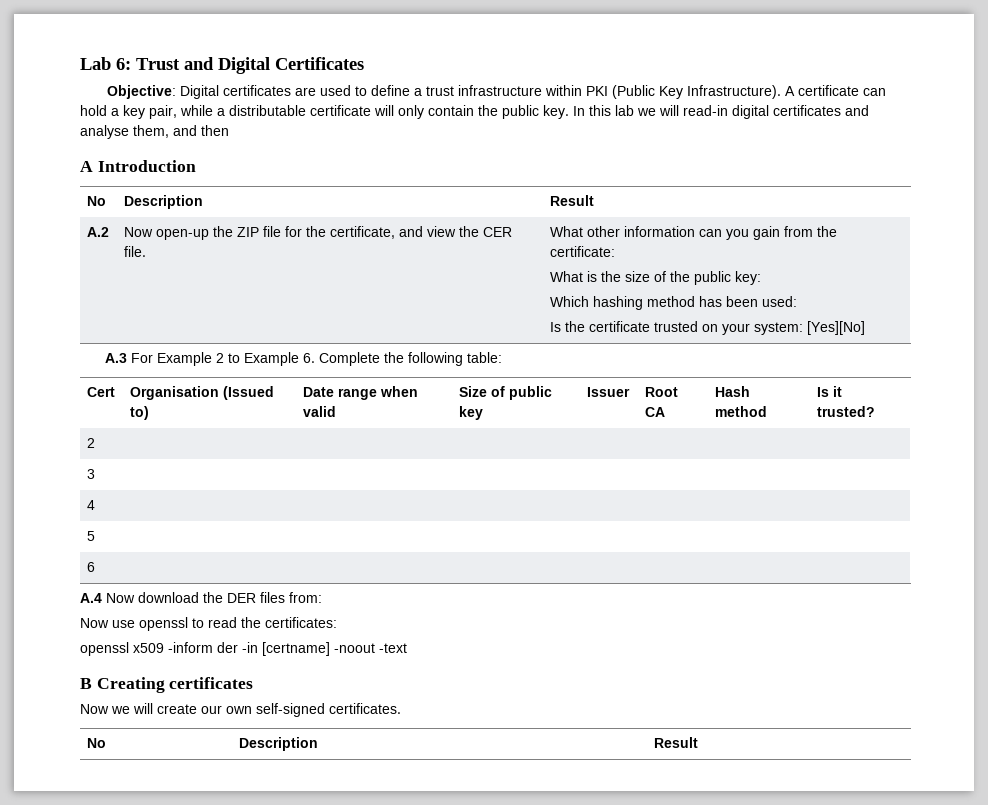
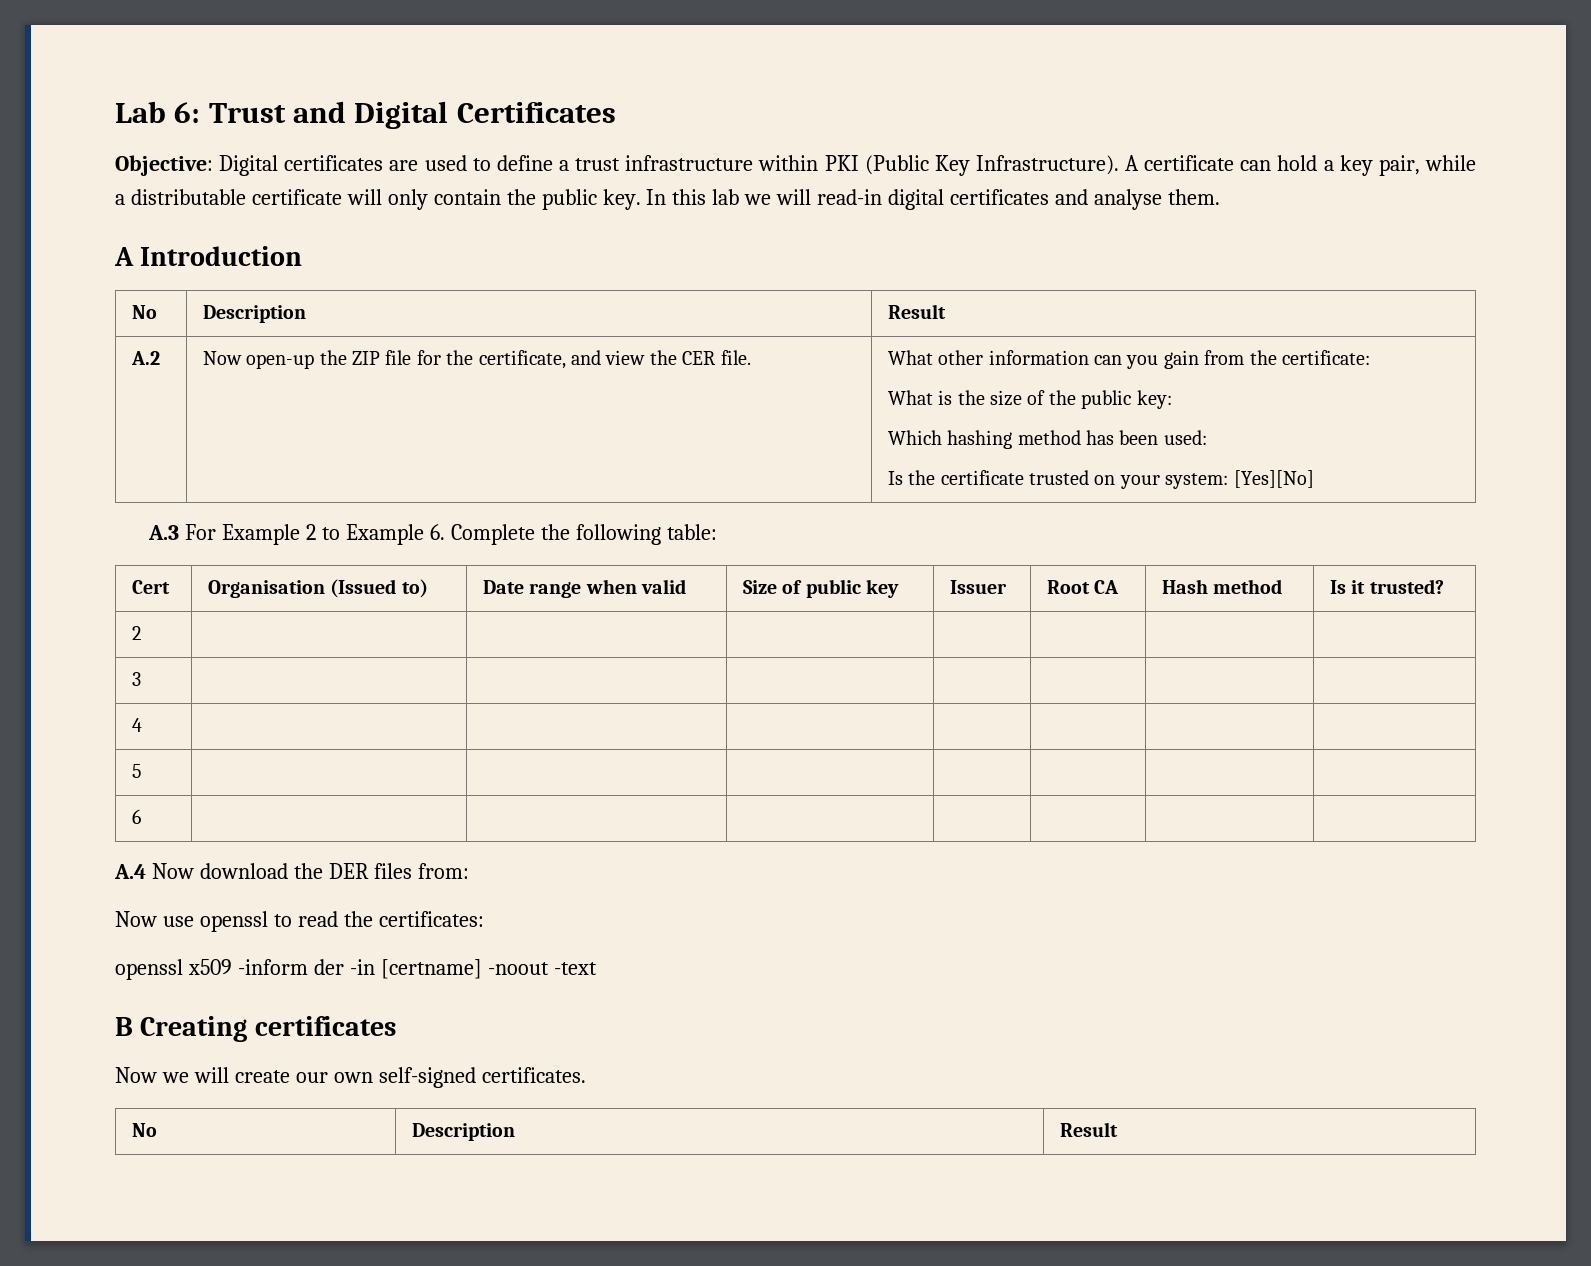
[133,125,229,138] them, and then -> [1167,189,1220,205] them.

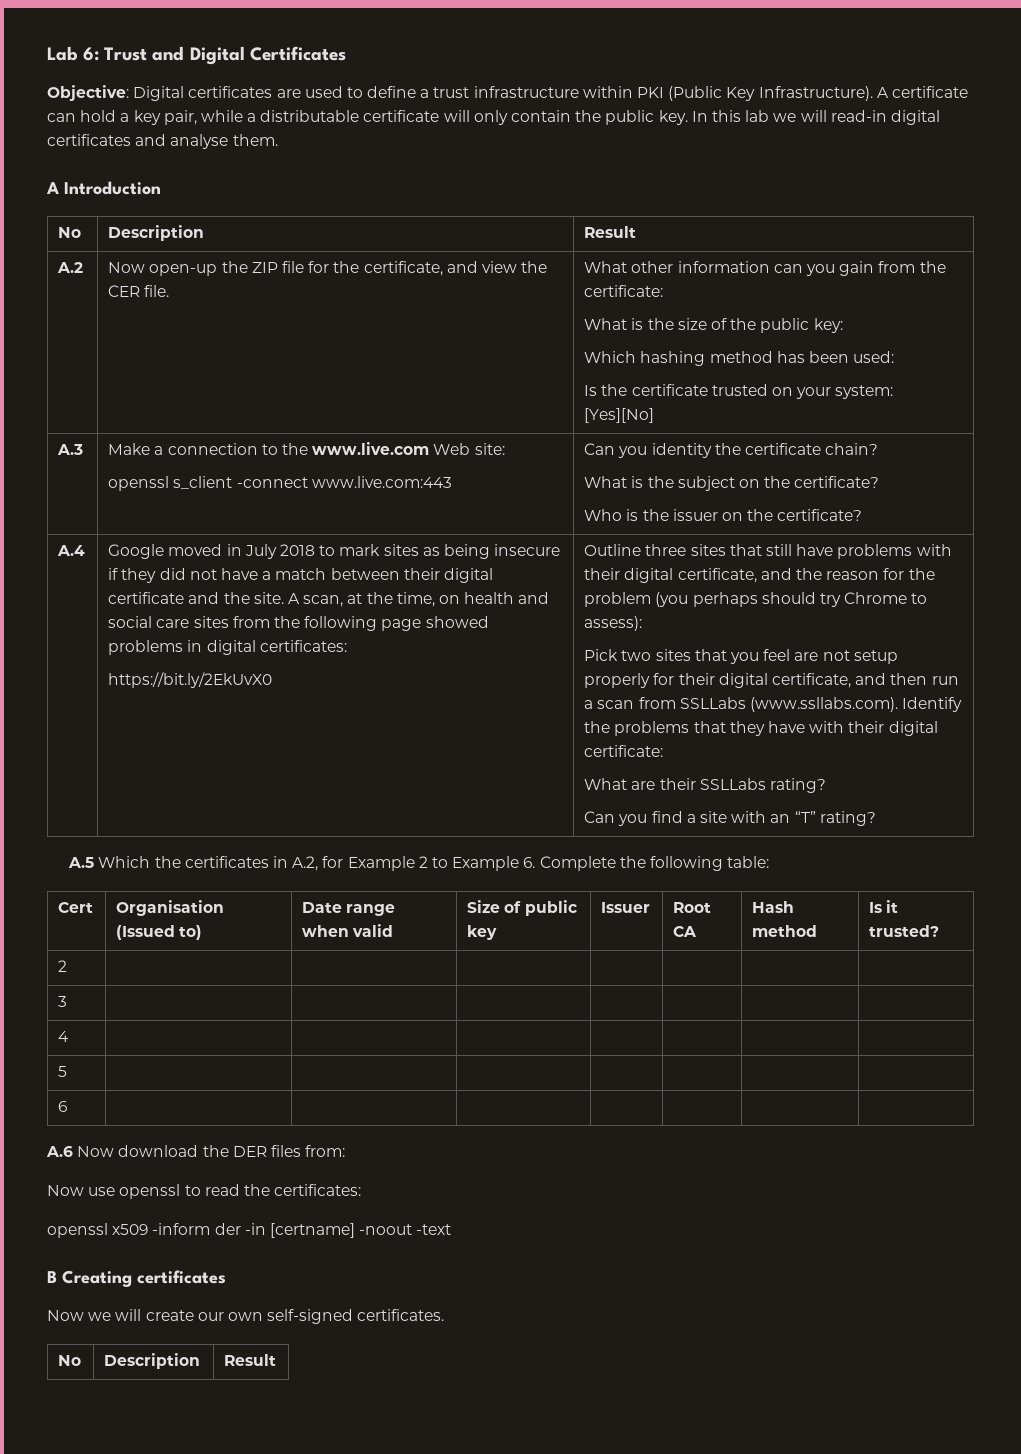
[148,524,217,540] // A.3 For -> [57,444,84,455] [108,442,505,455] [108,476,452,491] [584,443,879,458] [584,476,880,491] [584,509,863,521] [57,545,86,556] [108,544,561,559] [108,568,493,583] [108,592,550,607] [108,616,489,631] [108,640,347,655] [108,672,273,688] [584,544,952,559] [584,568,935,583] [584,592,928,607] [584,616,643,631] [584,649,898,664] [584,673,959,688] [584,697,963,712] [584,721,938,736] [584,745,664,757] [584,778,826,793] [584,811,876,826] [68,856,344,871] // A.3 | Make a connection to the www.live.com Web site: // openssl s_client -connect www.live.com:443 | Can you identity the certificate chain? // What is the subject on the certificate? // Who is the issuer on the certificate? // A.4 | Google moved in July 2018 to mark sites as being insecure if they did not have a match between their digital certificate and the site. A scan, at the time, on health and social care sites from the following page showed problems in digital certificates: // https://bit.ly/2EkUvX0 | Outline three sites that still have problems with their digital certificate, and the reason for the problem (you perhaps should try Chrome to assess): // Pick two sites that you feel are not setup properly for their digital certificate, and then run a scan from SSLLabs (www.ssllabs.com). Identify the problems that they have with their digital certificate: // What are their SSLLabs rating? // Can you find a site with an “T” rating? // A.5 Which the certificates in A.2, for
[114,864,146,879] A.4 -> [46,1146,73,1157] A.6

